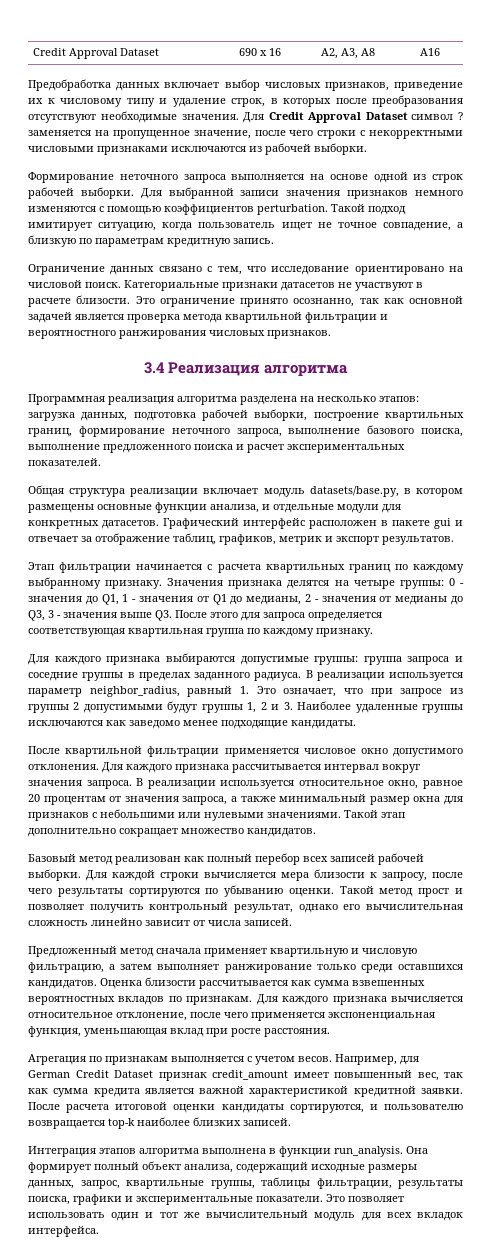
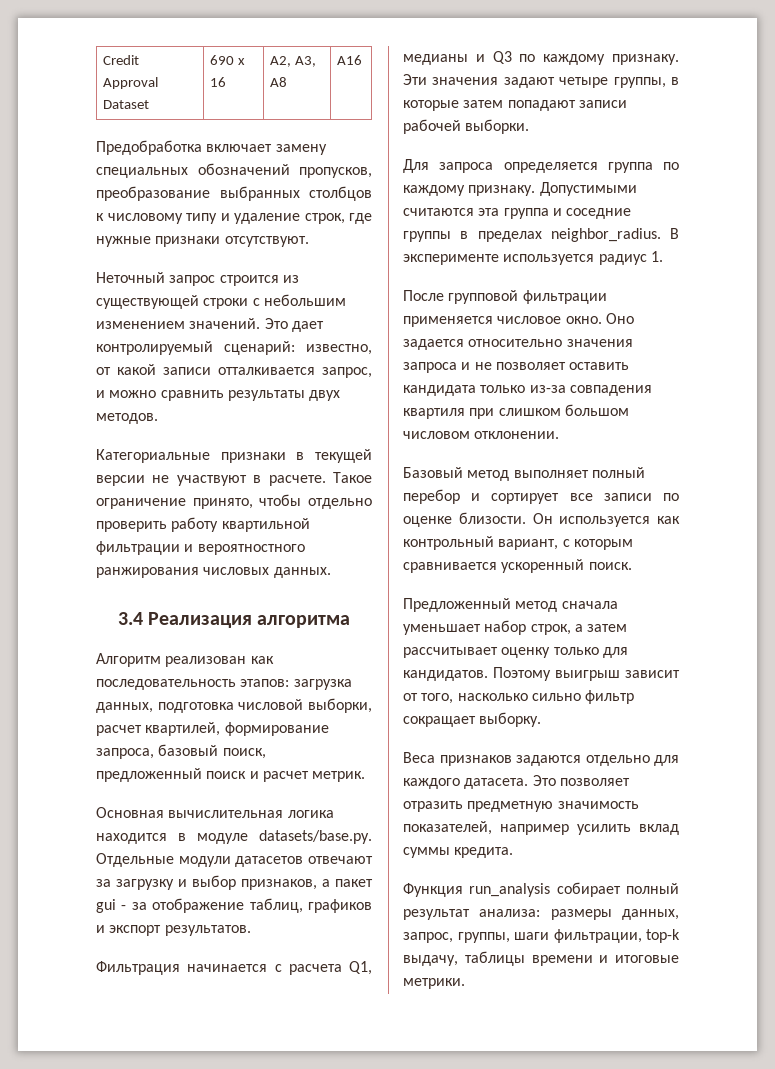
[116,79,463,91] [28,98,43,104] данных включает выбор числовых признаков, приведение их -> [206,144,327,155] [96,163,372,178] [96,186,372,201] включает замену специальных обозначений пропусков, преобразование выбранных столбцов
[270,95,463,107] [28,111,463,123] [28,130,463,139] [28,143,367,155] [28,172,463,183] [28,187,463,199] [28,204,406,215] [28,222,463,231] [28,235,274,247] [28,264,463,275] [28,280,423,291] [28,295,463,307] [28,312,222,323] в которых после преобразования отсутствуют необходимые значения. Для Credit Approval Dataset символ ? заменяется на пропущенное значение, после чего строки с некорректными числовыми признаками исключаются из рабочей выборки. // Формирование неточного запроса выполняется на основе одной из строк рабочей выборки. Для выбранной записи значения признаков немного изменяются с помощью коэффициентов perturbation. Такой подход имитирует ситуацию, когда пользователь ищет не точное совпадение, а близкую по параметрам кредитную запись. // Ограничение данных связано с тем, что исследование ориентировано на числовой поиск. Категориальные признаки датасетов не участвуют в расчете близости. Это ограничение принято осознанно, так как основной задачей является проверка метода -> [349,213,372,224] [96,236,309,247] [96,272,299,286] [96,294,346,309] [96,318,324,332] [96,341,372,355] [96,364,372,378] [96,390,341,401] [96,413,158,424] [96,449,373,463] [96,472,372,486] [96,494,373,509] [96,517,219,532] где нужные признаки отсутствуют. // Неточный запрос строится из существующей строки с небольшим изменением значений. Это дает контролируемый сценарий: известно, от какой записи отталкивается запрос, и можно сравнить результаты двух методов. // Категориальные признаки в текущей версии не участвуют в расчете. Такое ограничение принято, чтобы отдельно проверить работу
[267,330,331,339] признаков. -> [273,567,331,578] данных.
[28,394,419,405] [28,409,464,421] [28,425,463,437] [28,444,405,453] [28,458,101,466] [28,485,464,497] [28,502,401,513] [28,518,463,529] [28,536,78,542] Программная реализация алгоритма разделена на несколько этапов: загрузка данных, подготовка рабочей выборки, построение квартильных границ, формирование неточного запроса, выполнение базового поиска, выполнение предложенного поиска и расчет экспериментальных показателей. // Общая структура реализации включает модуль datasets/base.py, в котором размещены основные функции анализа, и отдельные модули для конкретных датасетов. Графический интерфейс расположен в пакете gui и отвечает -> [96,653,274,667] [96,679,352,690] [96,698,373,713] [96,722,329,736] [96,744,266,759] [96,768,366,782] [96,807,334,818] [96,830,372,844] [96,853,374,867] [96,875,373,890] [96,899,127,913] Алгоритм реализован как последовательность этапов: загрузка данных, подготовка числовой выборки, расчет квартилей, формирование запроса, базовый поиск, предложенный поиск и расчет метрик. // Основная вычислительная логика находится в модуле datasets/base.py. Отдельные модули датасетов отвечают за загрузку и выбор признаков, а пакет gui -
[219,534,322,545] графиков, метрик -> [308,899,372,913] графиков
[28,562,132,573] Этап фильтрации -> [96,961,180,975] Фильтрация
[265,564,464,573] [28,577,464,589] [28,594,464,605] [28,610,382,621] [28,628,373,637] [28,653,450,665] квартильных границ по каждому выбранному признаку. Значения признака делятся на четыре группы: 0 - значения до Q1, 1 - значения от Q1 до медианы, 2 - значения от медианы до Q3, 3 - значения выше Q3. После этого для запроса определяется соответствующая квартильная группа по каждому признаку. // Для каждого признака выбираются допустимые группы: группа запроса -> [349,961,372,975] [403,51,679,65] [403,74,679,88] [403,100,627,111] [403,119,530,134] [403,159,679,173] [403,182,637,196] [403,208,549,219] Q1, медианы и Q3 по каждому признаку. Эти значения задают четыре группы, в которые затем попадают записи рабочей выборки. // Для запроса определяется группа по каждому признаку. Допустимыми считаются эта группа
[194,670,463,681] [28,686,463,697] [28,701,464,713] [28,720,356,729] [28,746,143,757] заданного радиуса. В реализации используется параметр neighbor_radius, равный 1. Это означает, что при запросе из группы 2 допустимыми будут группы 1, 2 и 3. Наиболее удаленные группы исключаются как заведомо менее подходящие кандидаты. // После квартильной -> [550,228,679,242] [403,251,663,265] [403,290,519,304] neighbor_radius. В эксперименте используется радиус 1. // После групповой
[360,748,464,757] [28,762,420,773] [28,778,463,789] [28,794,463,805] [28,809,406,821] [28,828,316,837] [28,853,424,865] [28,869,463,881] [28,885,463,897] [28,902,464,913] [28,918,292,926] [28,946,417,957] [28,962,464,973] [28,977,425,989] [28,994,463,1005] [28,1012,435,1021] [28,1026,330,1037] [28,1054,419,1065] [28,1070,463,1081] [28,1086,463,1097] [28,1102,464,1113] [28,1117,291,1129] [28,1146,428,1157] [28,1161,417,1173] [28,1177,463,1189] [28,1194,404,1205] [28,1210,464,1221] [28,1226,99,1237] окно допустимого отклонения. Для каждого признака рассчитывается интервал вокруг значения запроса. В реализации используется относительное окно, равное 20 процентам от значения запроса, а также минимальный размер окна для признаков с небольшими или нулевыми значениями. Такой этап дополнительно сокращает множество кандидатов. // Базовый метод реализован как полный перебор всех записей рабочей выборки. Для каждой строки вычисляется мера близости к запросу, после чего результаты сортируются по убыванию оценки. Такой метод прост и позволяет получить контрольный результат, однако его вычислительная сложность линейно зависит от числа записей. // Предложенный метод сначала применяет квартильную и числовую фильтрацию, а затем выполняет ранжирование только среди оставшихся кандидатов. Оценка близости рассчитывается как сумма взвешенных вероятностных вкладов по признакам. Для каждого признака вычисляется относительное отклонение, после чего применяется экспоненциальная функция, уменьшающая вклад при росте расстояния. // Агрегация по признакам выполняется с учетом весов. Например, для German Credit Dataset признак credit_amount имеет повышенный вес, так как сумма кредита является важной характеристикой кредитной заявки. После расчета итоговой оценки кандидаты сортируются, и пользователю возвращается top-k наиболее близких записей. // Интеграция этапов алгоритма выполнена в функции run_analysis. Она формирует полный объект анализа, содержащий исходные размеры данных, запрос, квартильные группы, таблицы фильтрации, результаты поиска, графики и экспериментальные показатели. Это позволяет использовать один и тот же вычислительный модуль для всех вкладок интерфейса. -> [565,313,634,324] [403,339,633,350] [403,362,630,373] [403,385,652,396] [403,404,629,419] [403,431,560,439] [403,467,645,481] [403,489,679,504] [403,512,680,527] [403,536,633,550] [403,559,632,573] [403,598,618,612] [403,620,628,635] [403,647,628,658] [403,667,680,681] [403,690,635,704] [403,712,542,727] [403,752,679,766] [403,775,630,789] [403,801,639,812] [403,821,679,835] [403,847,514,858] [403,882,679,897] [403,909,679,920] [403,929,680,943] [403,951,679,966] [403,978,465,989] окно. Оно задается относительно значения запроса и не позволяет оставить кандидата только из-за совпадения квартиля при слишком большом числовом отклонении. // Базовый метод выполняет полный перебор и сортирует все записи по оценке близости. Он используется как контрольный вариант, с которым сравнивается ускоренный поиск. // Предложенный метод сначала уменьшает набор строк, а затем рассчитывает оценку только для кандидатов. Поэтому выигрыш зависит от того, насколько сильно фильтр сокращает выборку. // Веса признаков задаются отдельно для каждого датасета. Это позволяет отразить предметную значимость показателей, например усилить вклад суммы кредита. // Функция run_analysis собирает полный результат анализа: размеры данных, запрос, группы, шаги фильтрации, top-k выдачу, таблицы времени и итоговые метрики.

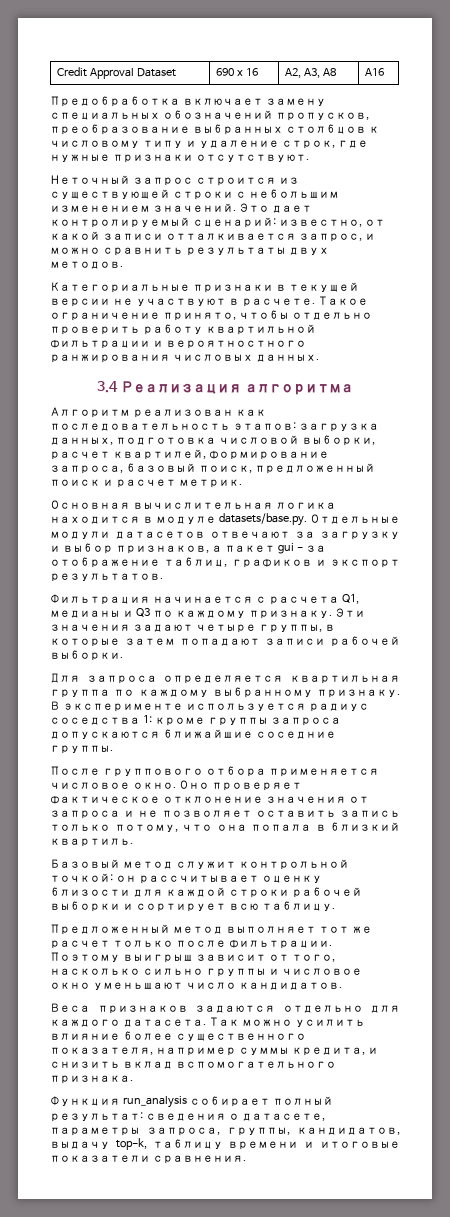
(598, 167) none -> [290,675,401,684] квартильная
[468,182,637,196] [403,208,632,219] [403,228,679,242] [403,251,663,265] признаку. Допустимыми считаются эта группа и соседние группы в пределах neighbor_radius. В эксперименте используется радиус 1. -> [212,687,400,698] [50,701,369,712] [50,715,341,726] [50,729,336,739] [50,745,113,754] выбранному признаку. В эксперименте используется радиус соседства 1: кроме группы запроса допускаются ближайшие соседние группы.
[448,290,607,304] групповой фильтрации -> [102,766,266,777] группового отбора
[403,339,633,350] задается относительно значения -> [211,782,302,791] [50,795,369,804] проверяет фактическое отклонение значения от
[403,385,652,396] [403,404,629,419] [403,431,560,439] [403,467,645,481] [403,489,679,504] [403,512,680,527] [403,536,633,550] [403,559,632,573] [403,598,618,612] [403,620,628,635] [403,647,628,658] [403,670,488,681] кандидата только из-за совпадения квартиля при слишком большом числовом отклонении. // Базовый метод выполняет полный перебор и сортирует все записи по оценке близости. Он используется как контрольный вариант, с которым сравнивается ускоренный поиск. // Предложенный метод сначала уменьшает набор строк, а затем рассчитывает оценку только для кандидатов. -> [340,810,400,817] [50,822,400,832] [50,838,133,847] [50,859,349,870] [50,873,322,884] [50,887,362,898] [50,901,335,912] [50,924,372,935] [50,939,332,949] запись только потому, что она попала в близкий квартиль. // Базовый метод служит контрольной точкой: он рассчитывает оценку близости для каждой строки рабочей выборки и сортирует всю таблицу. // Предложенный метод выполняет тот же расчет только после фильтрации.
[585,690,635,704] [403,712,542,727] фильтр сокращает выборку. -> [205,968,362,977] [50,982,342,990] группы и числовое окно уменьшают число кандидатов.
[532,775,630,786] [403,801,639,812] [403,821,679,835] [403,847,514,858] [403,882,679,897] [403,909,679,920] [403,929,680,943] [403,951,525,966] Это позволяет отразить предметную значимость показателей, например усилить вклад суммы кредита. // Функция run_analysis собирает полный результат анализа: размеры данных, запрос, группы, шаги фильтрации, top-k выдачу, таблицы -> [208,1017,365,1027] [50,1031,306,1041] [50,1047,378,1056] [50,1061,336,1069] [50,1075,133,1084] [50,1096,333,1108] [50,1112,325,1122] [50,1127,400,1136] [50,1138,223,1150] Так можно усилить влияние более существенного показателя, например суммы кредита, и снизить вклад вспомогательного признака. // Функция run_analysis собирает полный результат: сведения о датасете, параметры запроса, группы, кандидатов, выдачу top-k, таблицу
[403,978,465,989] метрики. -> [50,1155,246,1164] показатели сравнения.

